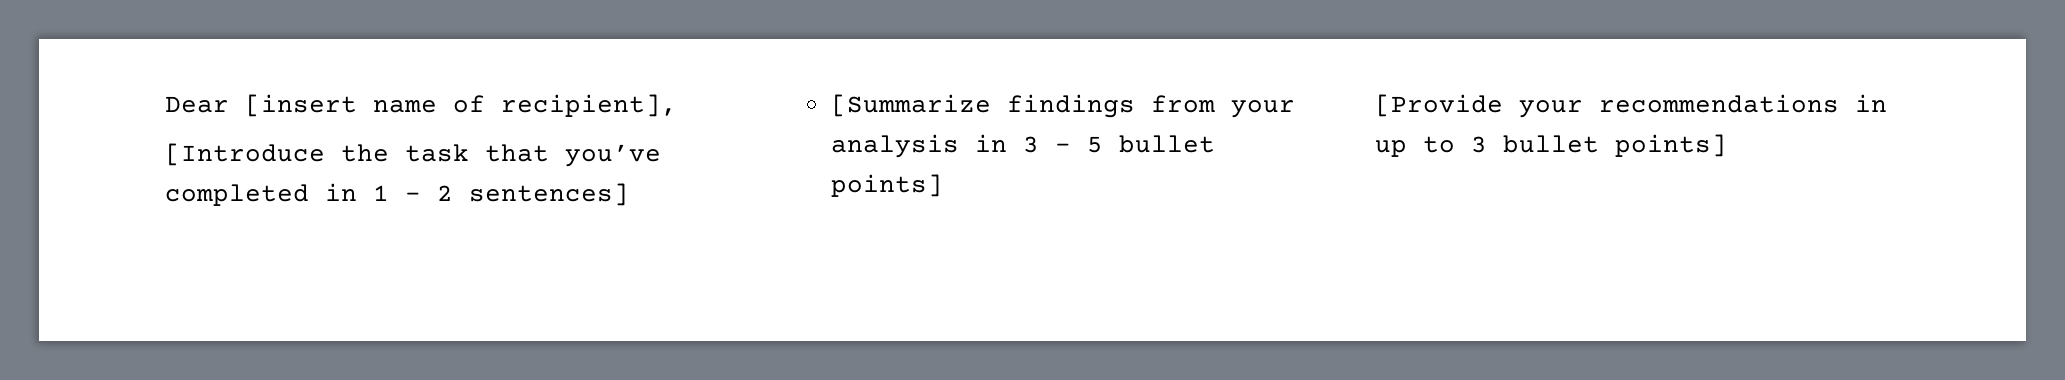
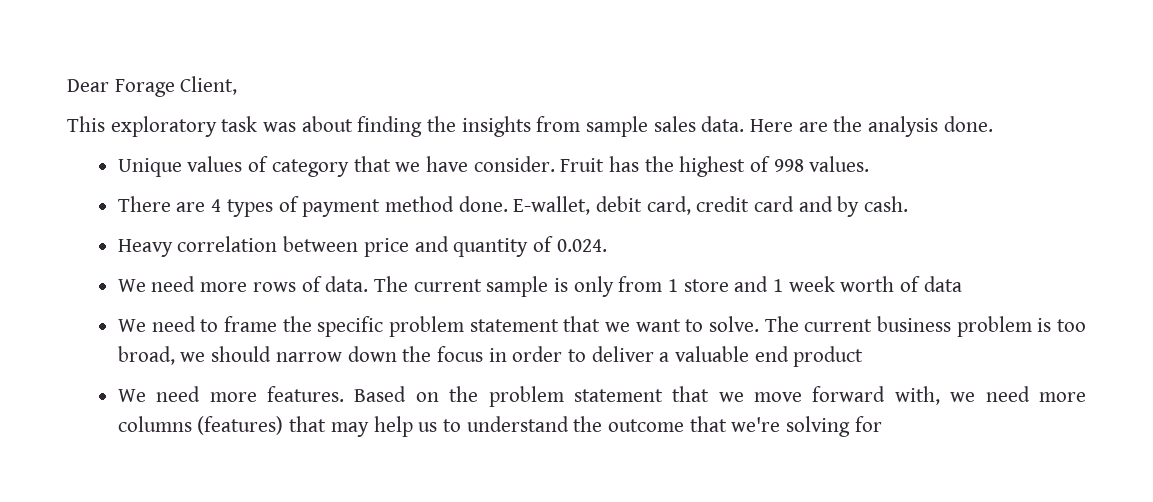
[245,94,677,117] [165,143,661,167] [165,183,629,206] [830,94,1295,118] [830,134,1215,158] [830,174,943,197] [1375,94,1887,118] [1375,134,1727,157] [insert name of recipient], // [Introduce the task that you’ve completed in 1 - 2 sentences] // [Summarize findings from your analysis in 3 - 5 bullet points] // [Provide your recommendations in up to 3 bullet points] -> [114,76,238,97] [67,116,993,137] [117,156,870,177] [117,196,908,217] [117,236,607,257] [117,276,962,297] [117,316,1086,337] [117,346,864,367] [117,386,1087,407] [117,416,882,437] Forage Client, // This exploratory task was about finding the insights from sample sales data. Here are the analysis done. // Unique values of category that we have consider. Fruit has the highest of 998 values. // There are 4 types of payment method done. E-wallet, debit card, credit card and by cash. // Heavy correlation between price and quantity of 0.024. // We need more rows of data. The current sample is only from 1 store and 1 week worth of data // We need to frame the specific problem statement that we want to solve. The current business problem is too broad, we should narrow down the focus in order to deliver a valuable end product // We need more features. Based on the problem statement that we move forward with, we need more columns (features) that may help us to understand the outcome that we're solving for

